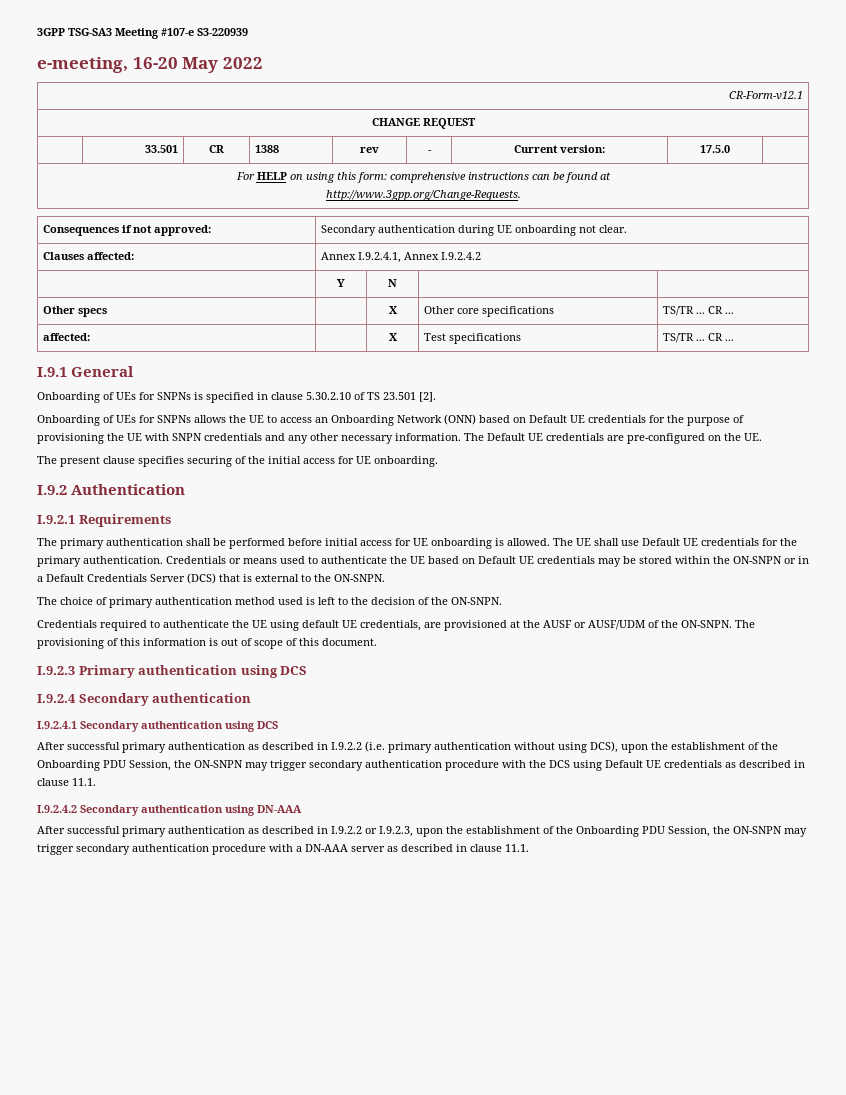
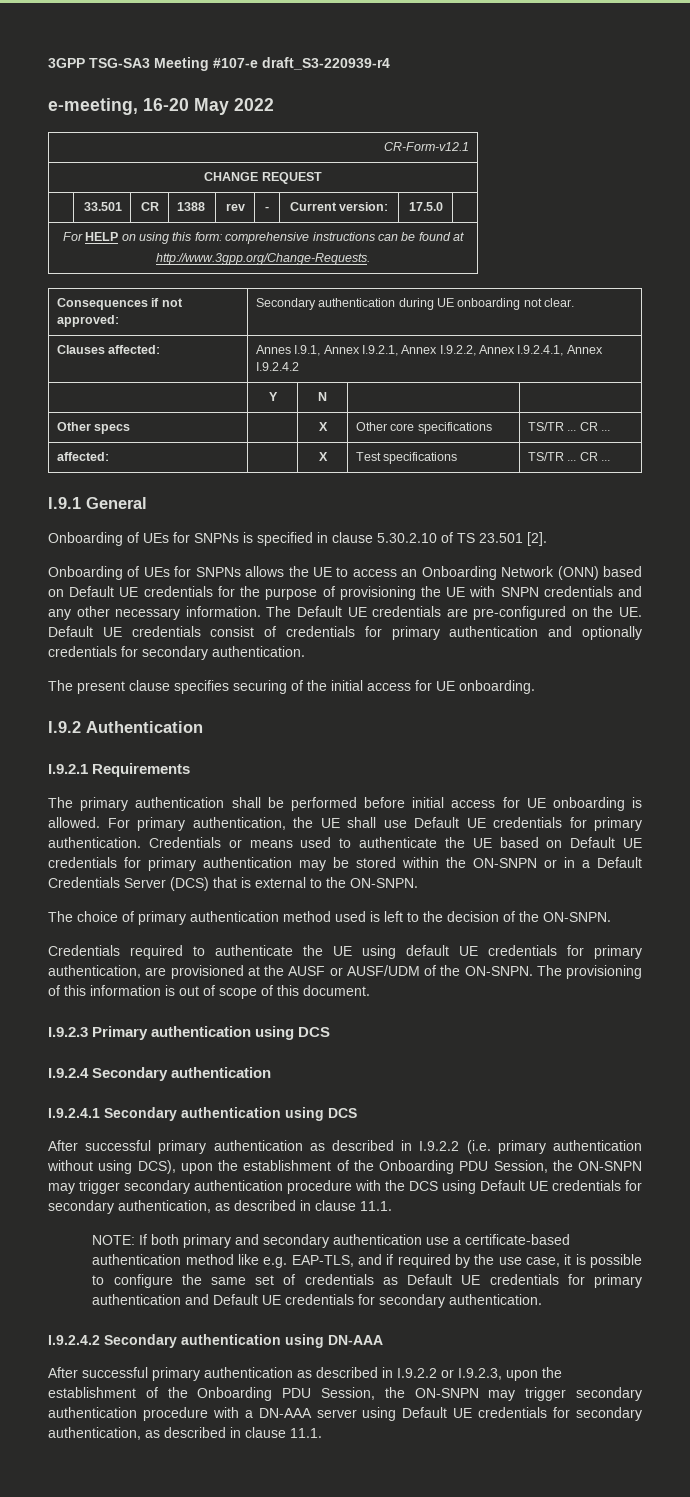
[197,28,248,36] S3-220939 -> [262,57,390,70] draft_S3-220939-r4
(134, 256) none -> [255,345,476,356] Annes I.9.1, Annex I.9.2.1, Annex I.9.2.2,
(762, 437) none -> [48,626,642,640] [48,646,305,660] Default UE credentials consist of credentials for primary authentication and optionally credentials for secondary authentication.
[553,538,573,546] The -> [107,817,313,831] For primary authentication, the
[780,538,797,546] the -> (587, 822) none
(595, 560) none -> [124,857,292,871] for primary authentication
[360,620,421,631] credentials, -> [488,945,642,959] [48,965,141,978] credentials for primary authentication,
[725,760,805,768] [37,778,96,786] as described in clause 11.1. -> [625,1180,642,1191] [48,1200,392,1214] [92,1234,571,1248] [92,1254,643,1268] [92,1274,642,1288] [92,1294,543,1308] for secondary authentication, as described in clause 11.1. // NOTE: If both primary and secondary authentication use a certificate-based authentication method like e.g. EAP-TLS, and if required by the use case, it is possible to configure the same set of credentials as Default UE credentials for primary authentication and Default UE credentials for secondary authentication.
(385, 849) none -> [362,1407,643,1421] [48,1427,141,1440] using Default UE credentials for secondary authentication,

